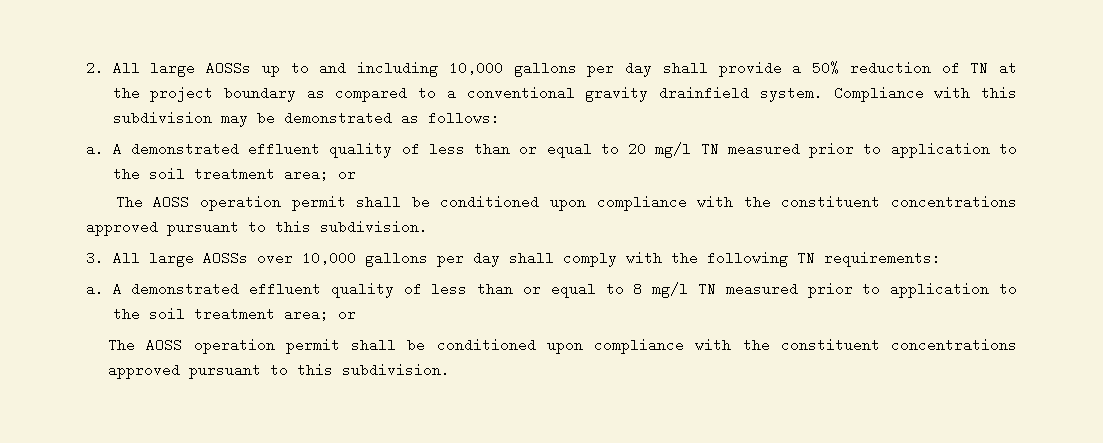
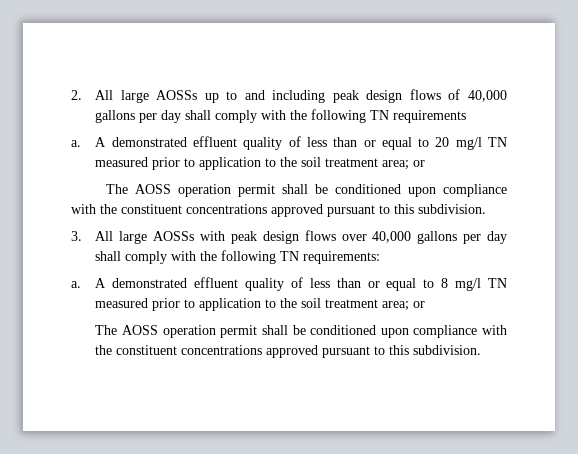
[448,61,1017,77] [112,86,1018,102] [112,111,500,127] 10,000 gallons per day shall provide a 50% reduction of TN at the project boundary as compared to a conventional gravity drainfield system. Compliance with this subdivision may be demonstrated as follows: -> [332,89,508,103] [95,109,467,123] peak design flows of 40,000 gallons per day shall comply with the following TN requirements
[256,251,356,265] over 10,000 -> [200,230,412,244] with peak design flows over 40,000

